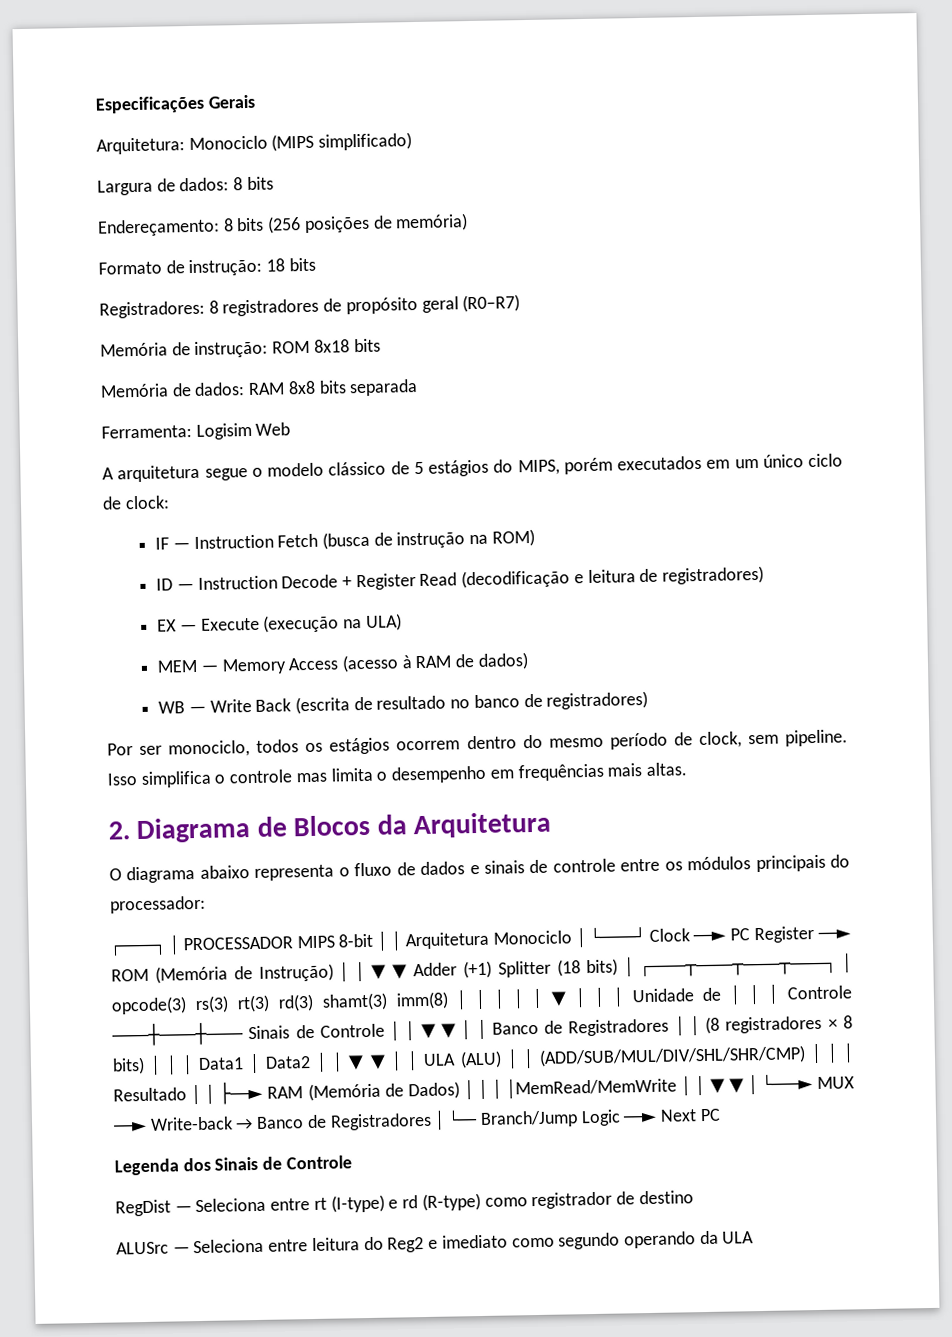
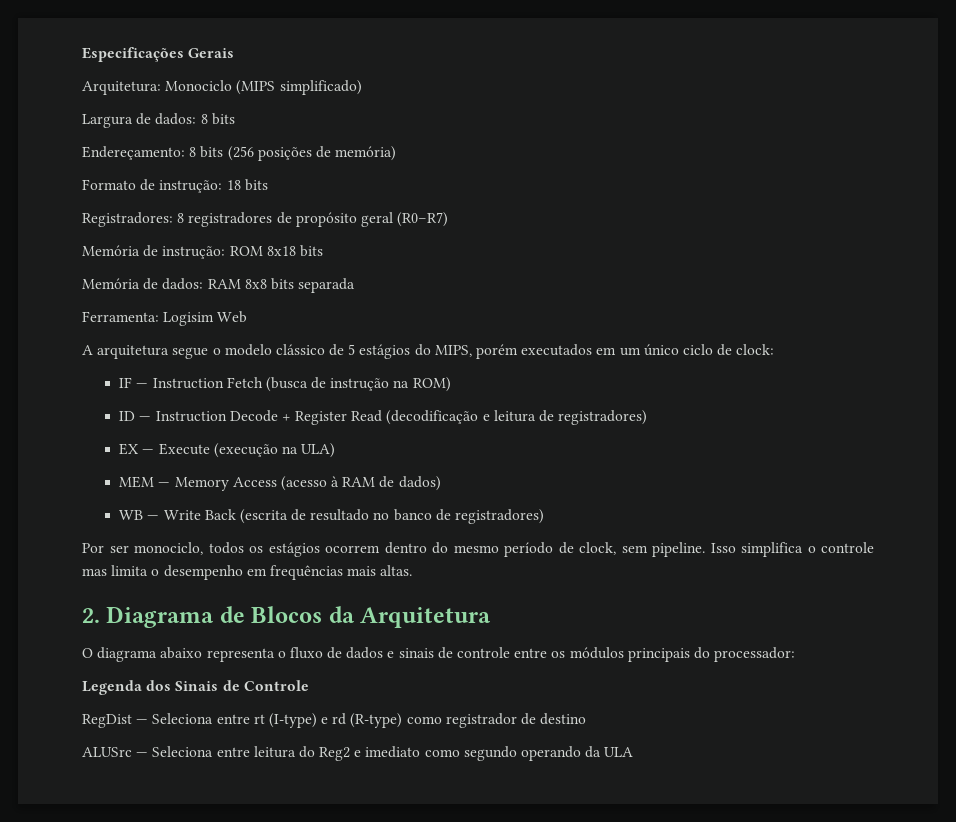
[110,926,852,957] [111,953,853,984] [111,984,852,1015] [111,1015,854,1047] [112,1043,854,1075] [113,1074,855,1105] [113,1108,721,1132] // ┌────┐ │ PROCESSADOR MIPS 8-bit │ │ Arquitetura Monociclo │ └────┘ Clock ──► PC Register ──► ROM (Memória de Instrução) │ │ ▼ ▼ Adder (+1) Splitter (18 bits) │ ┌────┬────┬────┬────┐ │ opcode(3) rs(3) rt(3) rd(3) shamt(3) imm(8) │ │ │ │ │ ▼ │ │ │ Unidade de │ │ │ Controle ────┼────┼──── Sinais de Controle │ │ ▼ ▼ │ │ Banco de Registradores │ │ (8 registradores × 8 bits) │ │ │ Data1 │ Data2 │ │ ▼ ▼ │ │ ULA (ALU) │ │ (ADD/SUB/MUL/DIV/SHL/SHR/CMP) │ │ │ Resultado │ │ ├──► RAM (Memória de Dados) │ │ │ │MemRead/MemWrite │ │ ▼ ▼ │ └───► MUX ──► Write-back → Banco de Registradores │ └── Branch/Jump Logic ──► Next PC -> (796, 654) none

